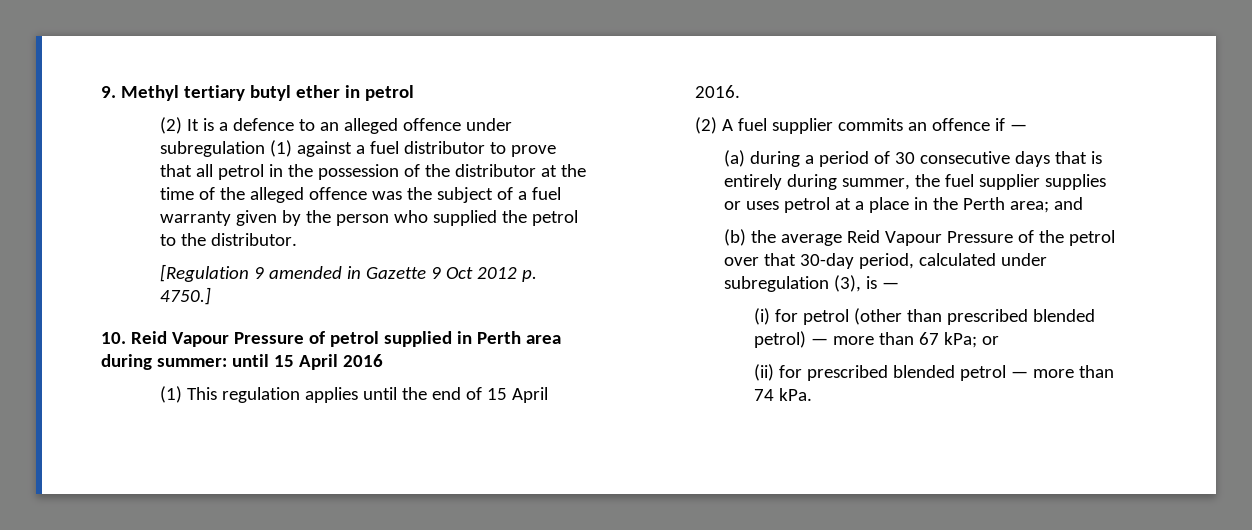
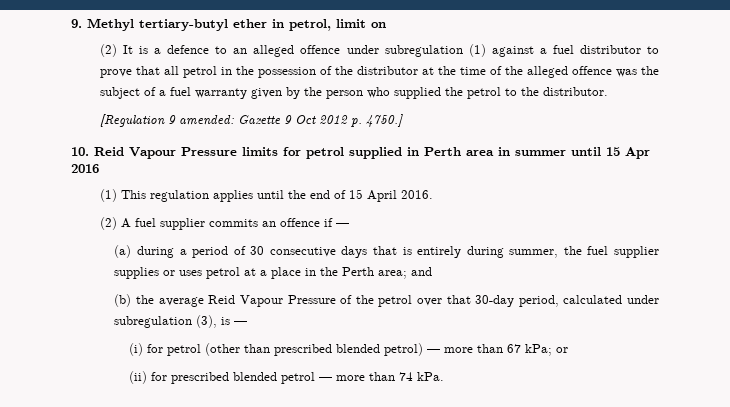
[183,85,414,101] tertiary butyl ether in petrol -> [139,19,386,31] tertiary-butyl ether in petrol, limit on
[268,266,361,279] amended in -> [178,115,234,125] amended:
[308,331,325,344] of -> [242,147,301,156] limits for
[101,354,227,370] during summer: -> [498,147,566,156] in summer
[298,354,338,370] April -> [625,147,650,159] Apr

